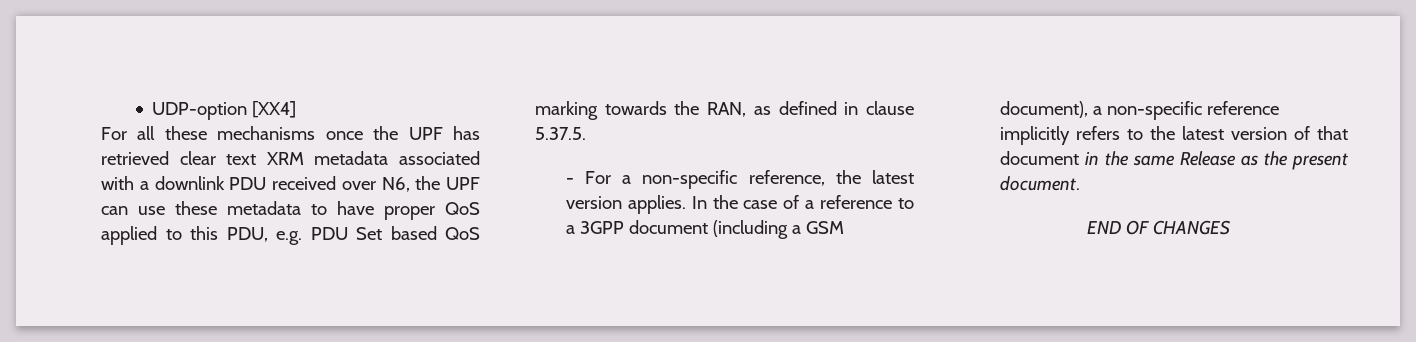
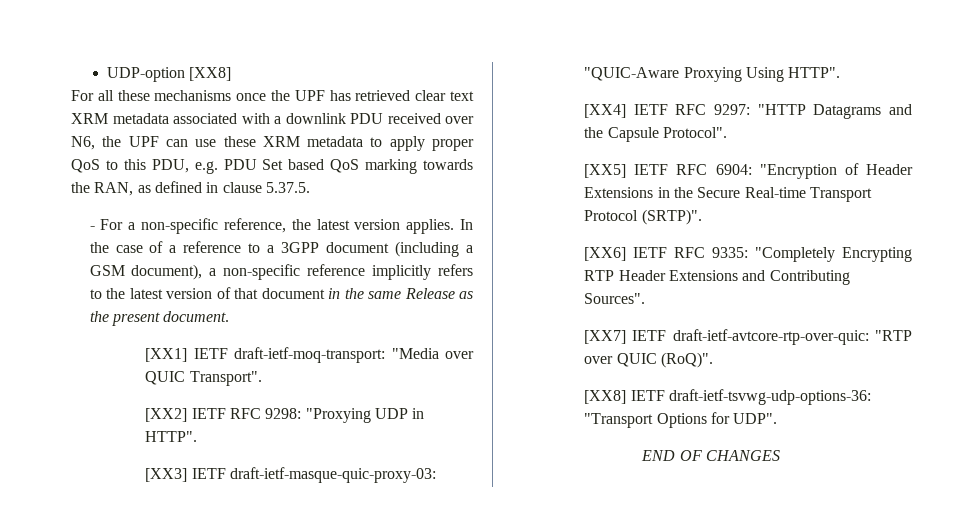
[252,101,297,118] [XX4] -> [189,67,232,81] [XX8]
(217, 208) none -> [262,136,300,147] XRM
[337,201,374,215] have -> [389,136,425,151] apply
[101,226,157,245] applied -> (100, 166) none
(1080, 183) none -> [145,347,474,363] [145,371,262,386] [145,408,425,423] [145,431,198,442] [145,467,436,483] [584,67,841,82] [584,104,912,119] [584,127,727,142] [584,163,913,179] [584,187,872,202] [584,209,702,225] [584,247,912,262] [584,270,850,285] [584,293,646,304] [584,329,912,345] [584,352,713,368] [584,389,871,405] [584,412,778,428] // [XX1] IETF draft-ietf-moq-transport: "Media over QUIC Transport". // [XX2] IETF RFC 9298: "Proxying UDP in HTTP". // [XX3] IETF draft-ietf-masque-quic-proxy-03: "QUIC-Aware Proxying Using HTTP". // [XX4] IETF RFC 9297: "HTTP Datagrams and the Capsule Protocol". // [XX5] IETF RFC 6904: "Encryption of Header Extensions in the Secure Real-time Transport Protocol (SRTP)". // [XX6] IETF RFC 9335: "Completely Encrypting RTP Header Extensions and Contributing Sources". // [XX7] IETF draft-ietf-avtcore-rtp-over-quic: "RTP over QUIC (RoQ)". // [XX8] IETF draft-ietf-tsvwg-udp-options-36: "Transport Options for UDP".

